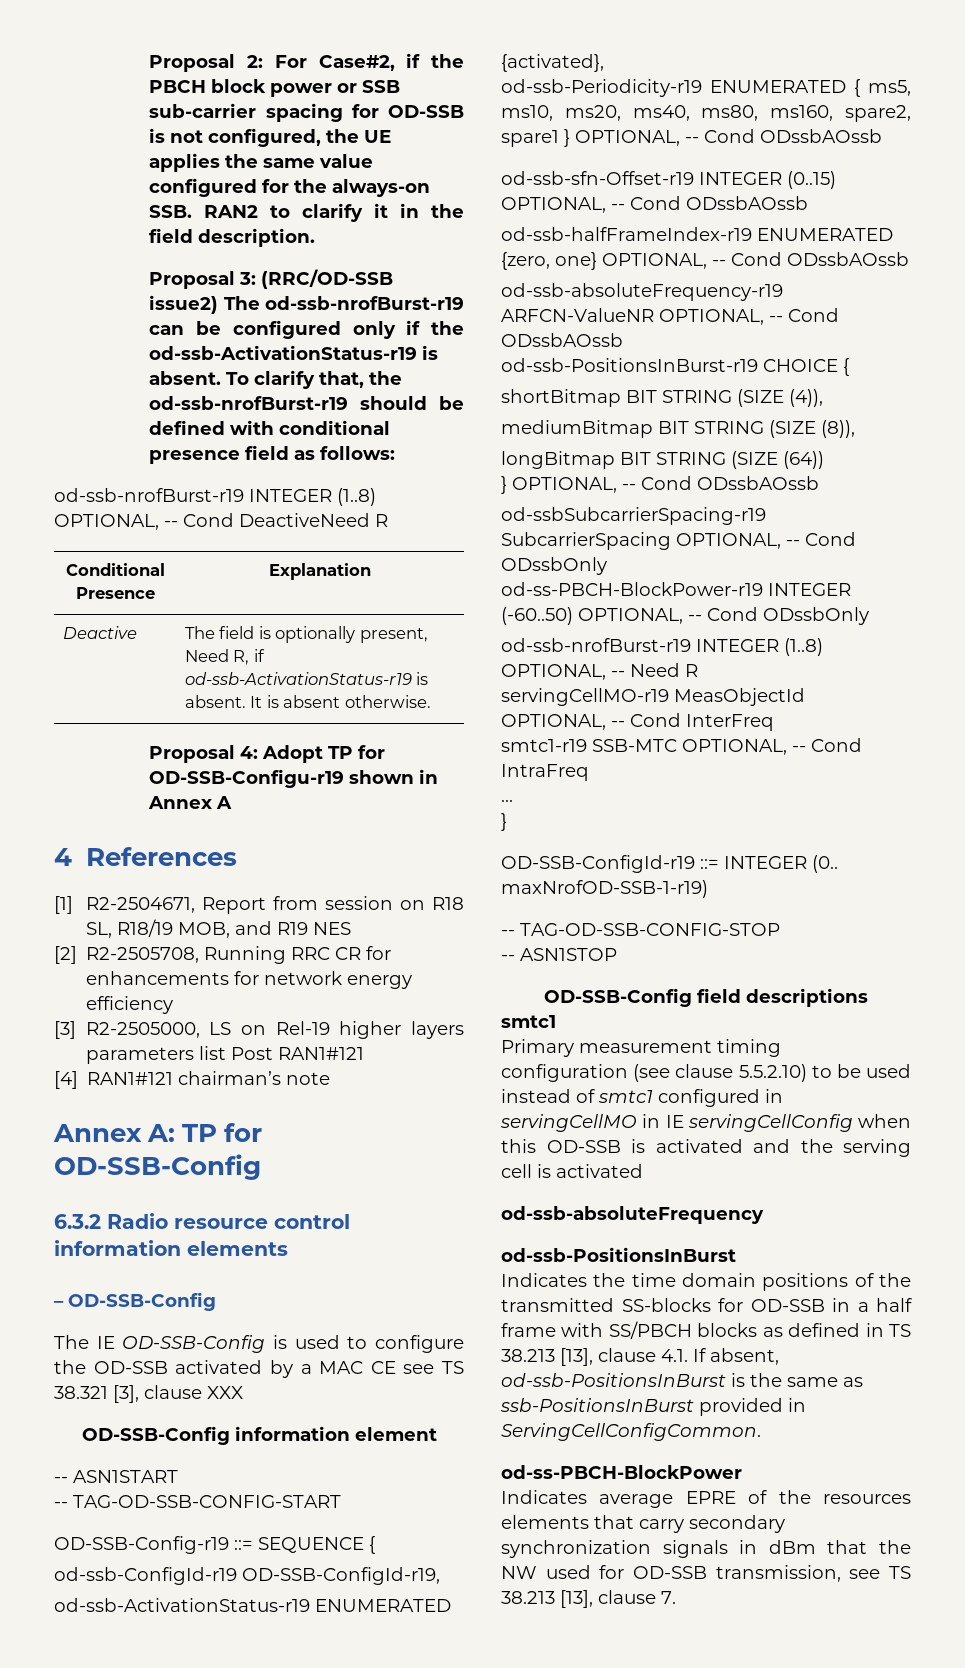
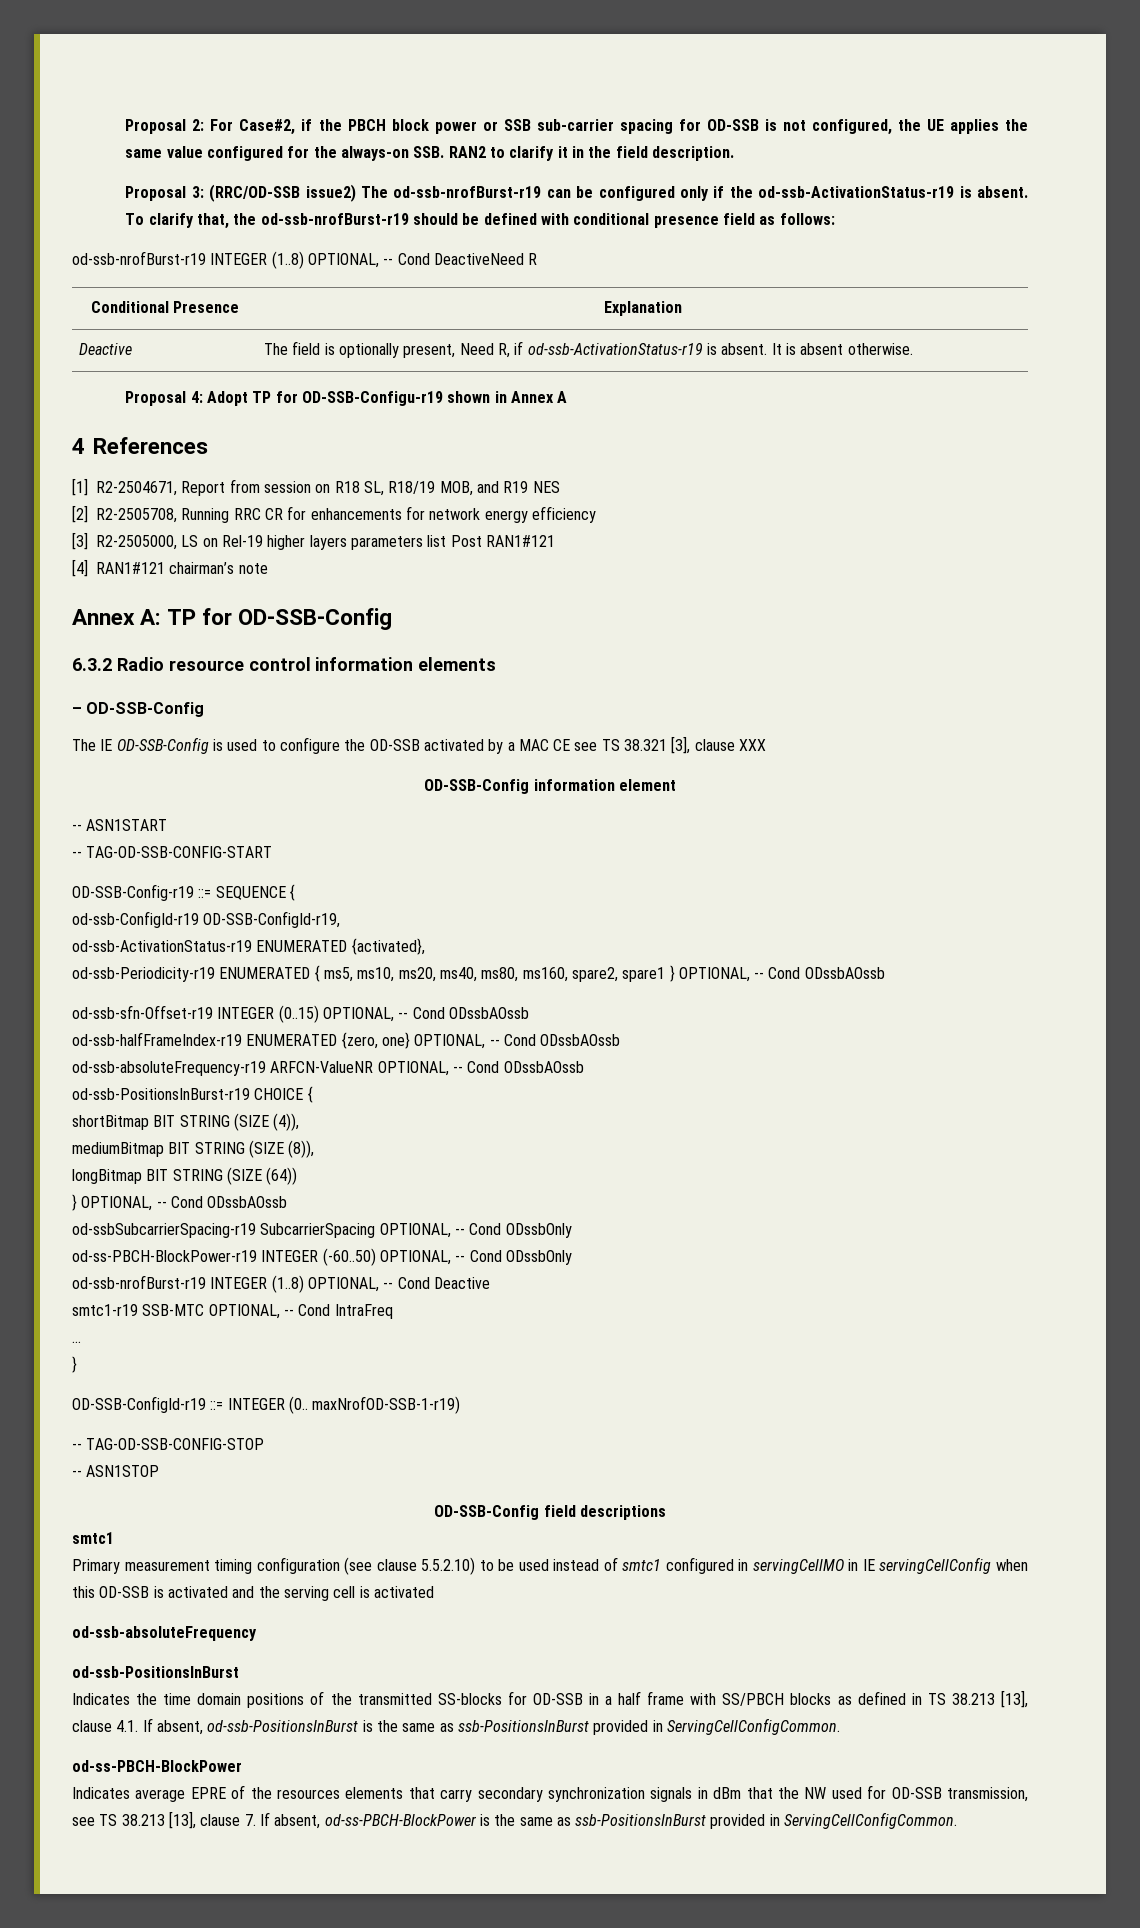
[630,663,698,677] [501,688,805,706] [501,713,774,731] Need R // servingCellMO-r19 MeasObjectId OPTIONAL, -- Cond InterFreq -> [397,1277,490,1289] Cond Deactive
(676, 1597) none -> [259,1812,958,1829] If absent, od-ss-PBCH-BlockPower is the same as ssb-PositionsInBurst provided in ServingCellConfigCommon.

